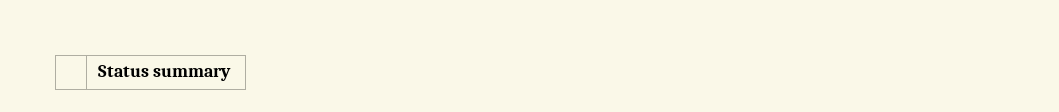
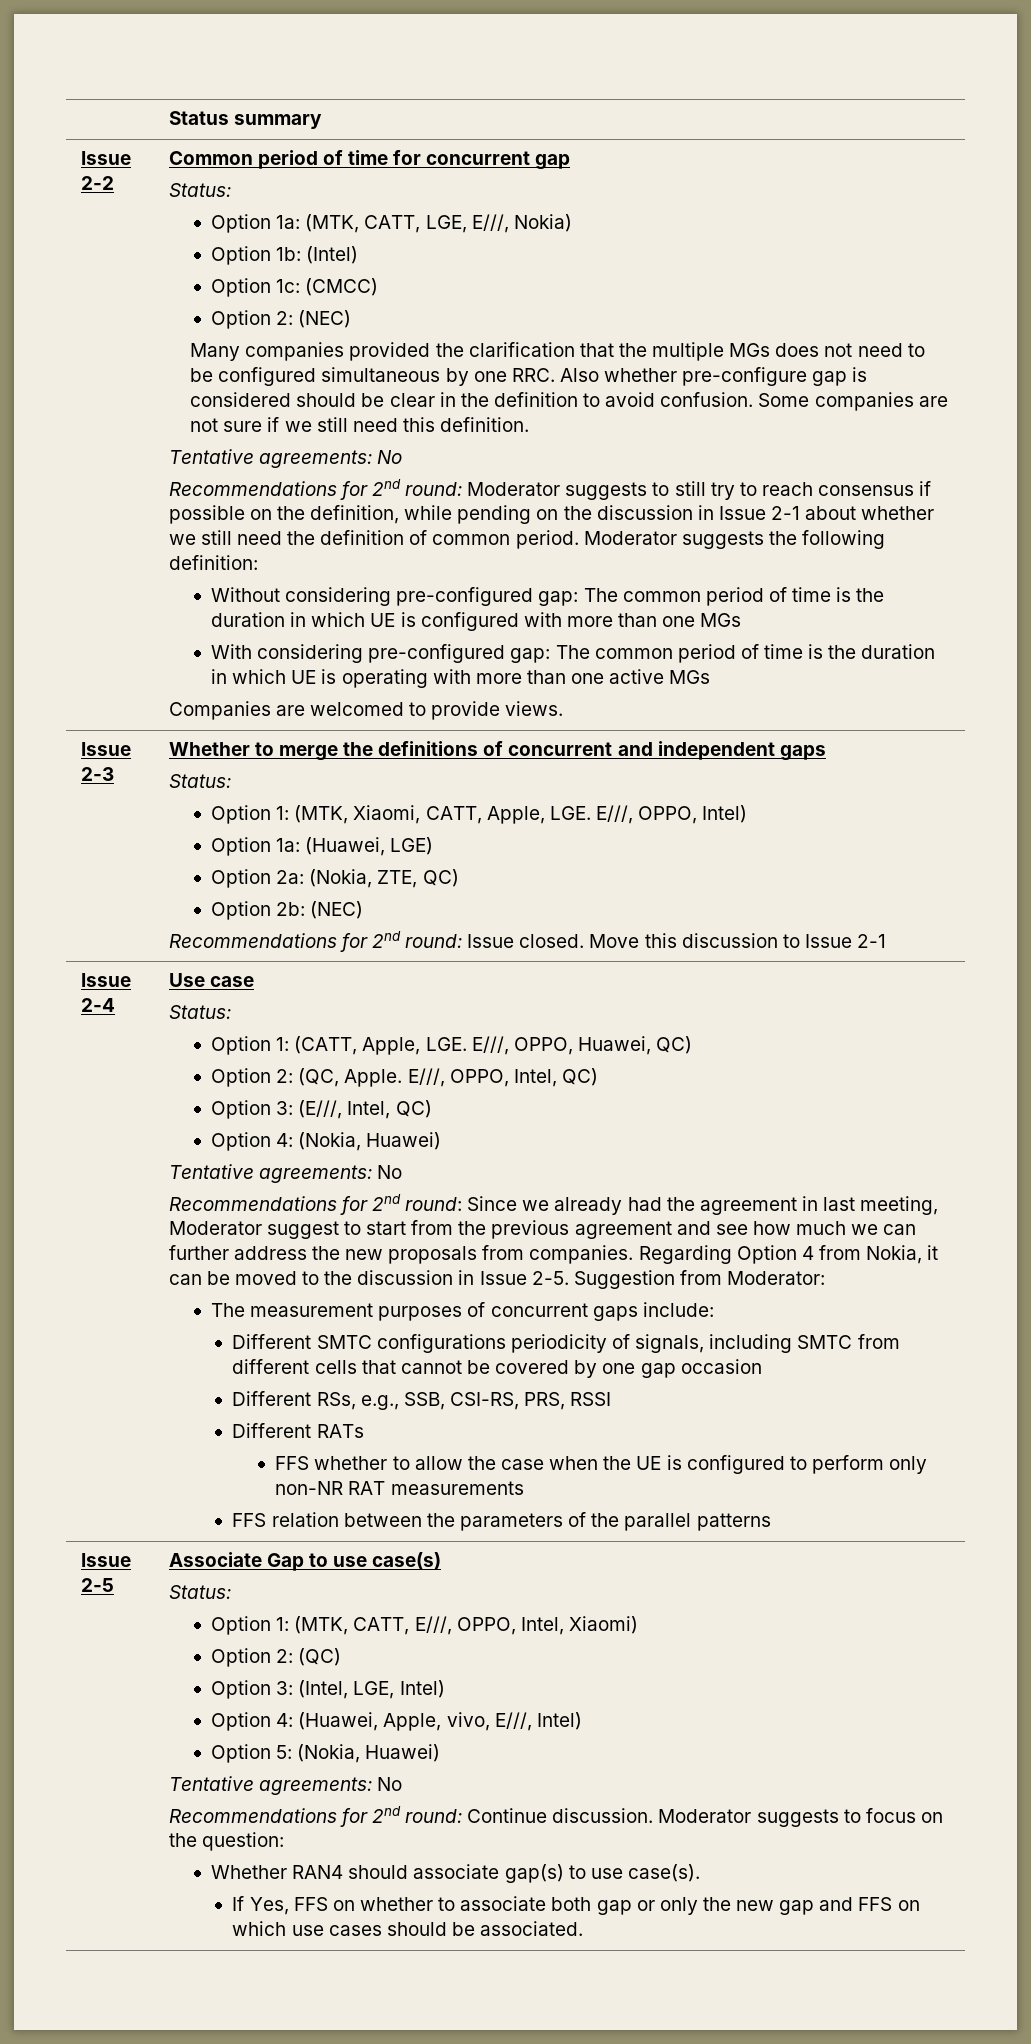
(232, 74) none -> [80,151,131,165] [80,176,114,190] [168,150,571,170] [168,183,231,197] [211,214,572,233] [211,246,359,265] [211,278,379,297] [211,310,352,329] [190,342,925,361] [190,367,868,386] [190,392,948,411] [190,417,530,432] [168,449,402,468] [168,479,932,500] [168,505,935,524] [168,530,886,549] [168,555,258,570] [211,587,885,606] [211,612,742,631] [211,644,936,663] [211,669,711,688] [168,701,564,720] [80,742,131,756] [80,767,114,781] [168,741,826,761] [168,774,231,788] [211,805,748,824] [211,837,434,856] [211,869,459,888] [211,901,364,920] [168,931,887,952] [80,973,131,987] [80,998,115,1012] [168,973,254,987] [168,1005,231,1019] [211,1036,693,1055] [211,1068,598,1087] [211,1100,432,1119] [211,1132,442,1151] [168,1164,402,1183] [168,1194,939,1215] [168,1220,917,1239] [168,1245,939,1264] [168,1270,826,1289] [211,1302,714,1321] [232,1334,900,1353] [232,1359,762,1378] [232,1391,612,1410] [232,1423,364,1438] [275,1455,928,1474] [275,1481,524,1495] [232,1512,771,1531] [80,1553,131,1567] [80,1578,114,1592] [168,1552,442,1571] [168,1585,231,1599] [211,1616,638,1635] [211,1648,342,1667] [211,1680,445,1699] [211,1712,582,1731] [211,1744,441,1763] [168,1776,402,1795] [168,1806,943,1827] [168,1832,284,1851] [211,1864,700,1883] [232,1896,920,1915] [232,1921,584,1936] // Issue 2-2 | Common period of time for concurrent gap // Status: // Option 1a: (MTK, CATT, LGE, E///, Nokia) // Option 1b: (Intel) // Option 1c: (CMCC) // Option 2: (NEC) // Many companies provided the clarification that the multiple MGs does not need to be configured simultaneous by one RRC. Also whether pre-configure gap is considered should be clear in the definition to avoid confusion. Some companies are not sure if we still need this definition. // Tentative agreements: No // Recommendations for 2nd round: Moderator suggests to still try to reach consensus if possible on the definition, while pending on the discussion in Issue 2-1 about whether we still need the definition of common period. Moderator suggests the following definition: // Without considering pre-configured gap: The common period of time is the duration in which UE is configured with more than one MGs // With considering pre-configured gap: The common period of time is the duration in which UE is operating with more than one active MGs // Companies are welcomed to provide views. // Issue 2-3 | Whether to merge the definitions of concurrent and independent gaps // Status: // Option 1: (MTK, Xiaomi, CATT, Apple, LGE. E///, OPPO, Intel) // Option 1a: (Huawei, LGE) // Option 2a: (Nokia, ZTE, QC) // Option 2b: (NEC) // Recommendations for 2nd round: Issue closed. Move this discussion to Issue 2-1 // Issue 2-4 | Use case // Status: // Option 1: (CATT, Apple, LGE. E///, OPPO, Huawei, QC) // Option 2: (QC, Apple. E///, OPPO, Intel, QC) // Option 3: (E///, Intel, QC) // Option 4: (Nokia, Huawei) // Tentative agreements: No // Recommendations for 2nd round: Since we already had the agreement in last meeting, Moderator suggest to start from the previous agreement and see how much we can further address the new proposals from companies. Regarding Option 4 from Nokia, it can be moved to the discussion in Issue 2-5. Suggestion from Moderator: // The measurement purposes of concurrent gaps include: // Different SMTC configurations periodicity of signals, including SMTC from different cells that cannot be covered by one gap occasion // Different RSs, e.g., SSB, CSI-RS, PRS, RSSI // Different RATs // FFS whether to allow the case when the UE is configured to perform only non-NR RAT measurements // FFS relation between the parameters of the parallel patterns // Issue 2-5 | Associate Gap to use case(s) // Status: // Option 1: (MTK, CATT, E///, OPPO, Intel, Xiaomi) // Option 2: (QC) // Option 3: (Intel, LGE, Intel) // Option 4: (Huawei, Apple, vivo, E///, Intel) // Option 5: (Nokia, Huawei) // Tentative agreements: No // Recommendations for 2nd round: Continue discussion. Moderator suggests to focus on the question: // Whether RAN4 should associate gap(s) to use case(s). // If Yes, FFS on whether to associate both gap or only the new gap and FFS on which use cases should be associated.

